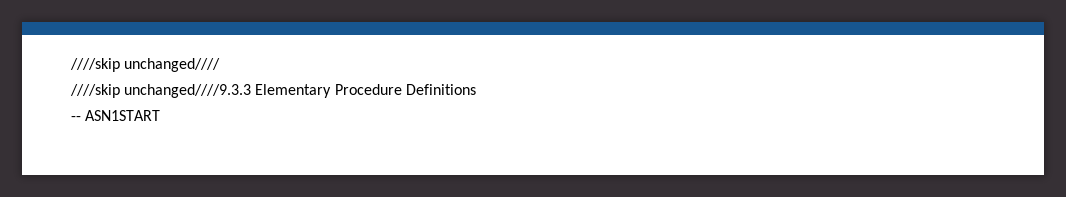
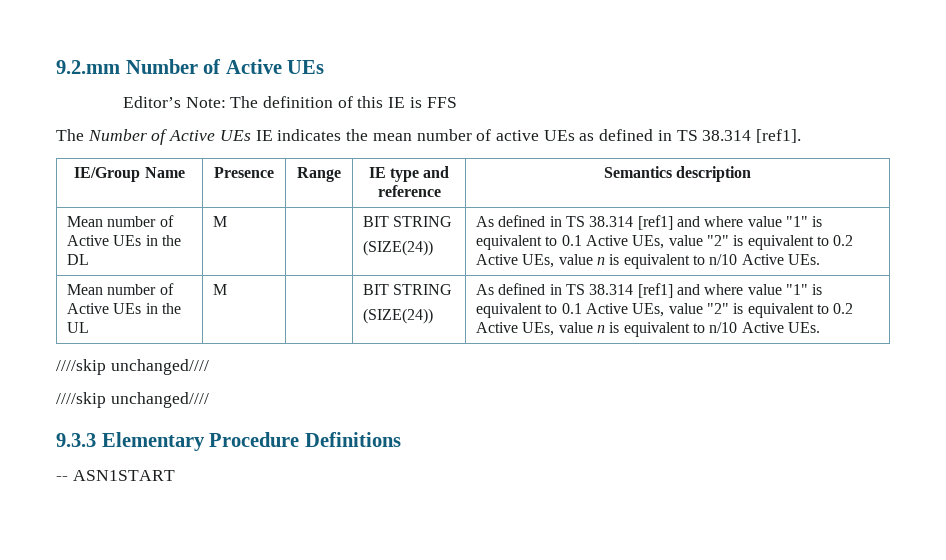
(70, 65) none -> [56,59,325,74] [122,96,457,108] [56,129,802,145] [74,167,185,182] [214,167,274,178] [297,167,341,182] [368,166,450,182] [377,185,441,197] [603,166,752,182] [66,215,174,227] [66,235,181,246] [66,254,89,265] [212,216,227,227] [362,216,453,227] [362,240,433,256] [475,215,823,230] [475,235,854,250] [475,254,820,269] [66,283,174,295] [66,303,181,314] [66,322,89,333] [212,284,227,295] [362,284,453,295] [362,308,433,324] [475,283,823,298] [475,303,854,318] [475,322,820,337] 9.2.mm Number of Active UEs // Editor’s Note: The definition of this IE is FFS // The Number of Active UEs IE indicates the mean number of active UEs as defined in TS 38.314 [ref1]. // IE/Group Name | Presence | Range | IE type and reference | Semantics description // Mean number of Active UEs in the DL | M | | BIT STRING // (SIZE(24)) | As defined in TS 38.314 [ref1] and where value "1" is equivalent to 0.1 Active UEs, value "2" is equivalent to 0.2 Active UEs, value n is equivalent to n/10 Active UEs. // Mean number of Active UEs in the UL | M | | BIT STRING // (SIZE(24)) | As defined in TS 38.314 [ref1] and where value "1" is equivalent to 0.1 Active UEs, value "2" is equivalent to 0.2 Active UEs, value n is equivalent to n/10 Active UEs. //
[124,84,252,98] unchanged////9.3.3 -> [110,392,209,408] [56,433,96,447] unchanged//// // 9.3.3

